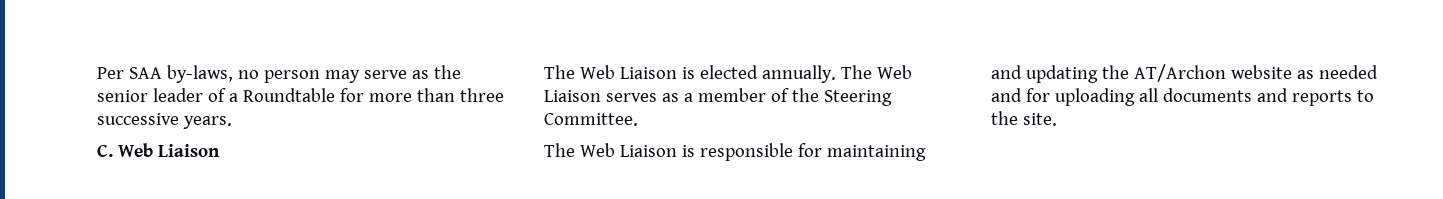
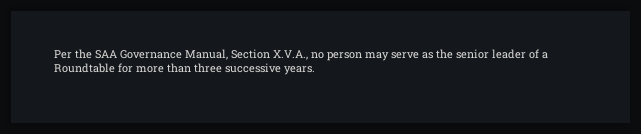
[128,65,233,83] SAA by-laws, -> [75,49,308,60] the SAA Governance Manual, Section X.V.A.,
[97,143,220,157] [544,65,912,83] [544,88,892,106] [544,113,638,126] [544,143,926,161] [991,64,1378,83] [991,88,1374,106] [991,111,1057,126] // C. Web Liaison // The Web Liaison is elected annually. The Web Liaison serves as a member of the Steering Committee. // The Web Liaison is responsible for maintaining and updating the AT/Archon website as needed and for uploading all documents and reports to the site. -> (315, 70) none

